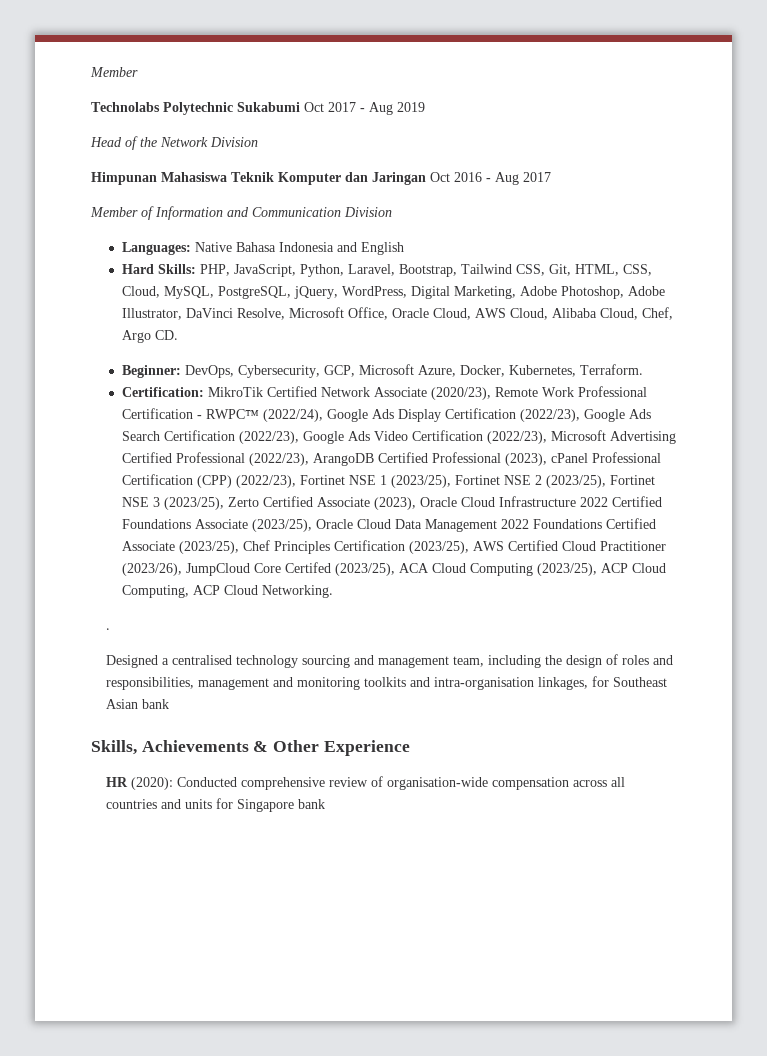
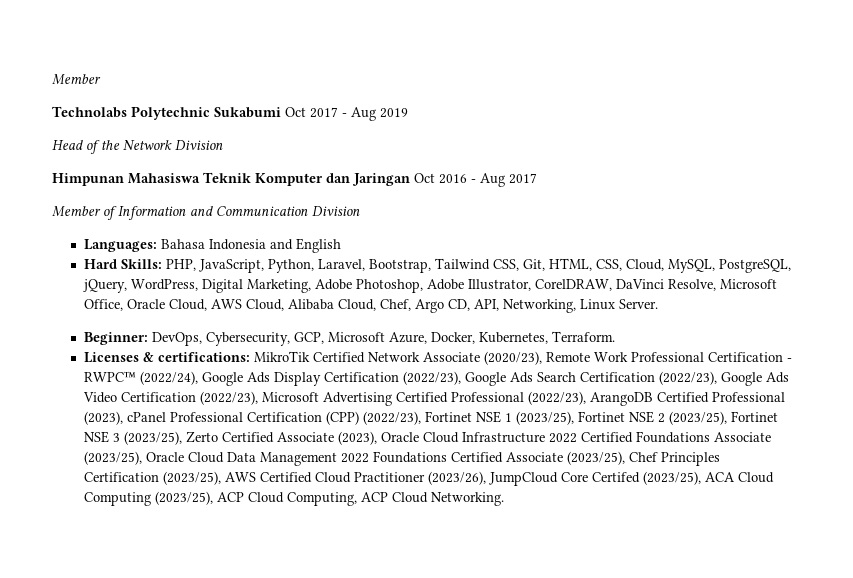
[194,242,232,252] Native -> (157, 245) none
(182, 314) none -> [534,279,612,291] CorelDRAW,
[154,330,178,340] CD. -> [447,299,658,313] CD, API, Networking, Linux Server.
[121,387,204,397] Certification: -> [83,352,250,363] Licenses & certifications:
[106,628,111,630] [106,654,674,668] [106,676,668,690] [106,699,170,709] [91,740,410,756] [106,776,626,790] [106,798,326,812] // . // Designed a centralised technology sourcing and management team, including the design of roles and responsibilities, management and monitoring toolkits and intra-organisation linkages, for Southeast Asian bank // Skills, Achievements & Other Experience // HR (2020): Conducted comprehensive review of organisation-wide compensation across all countries and units for Singapore bank -> (504, 499) none

